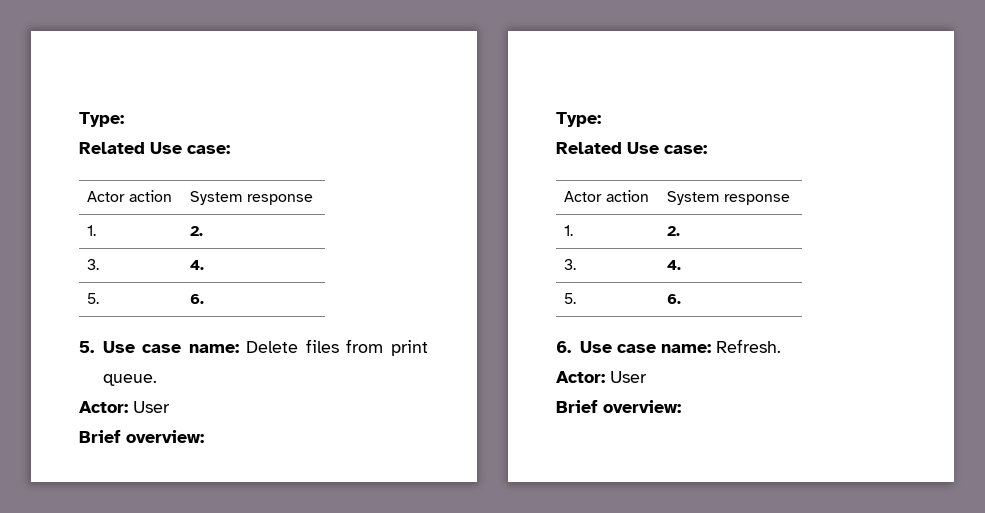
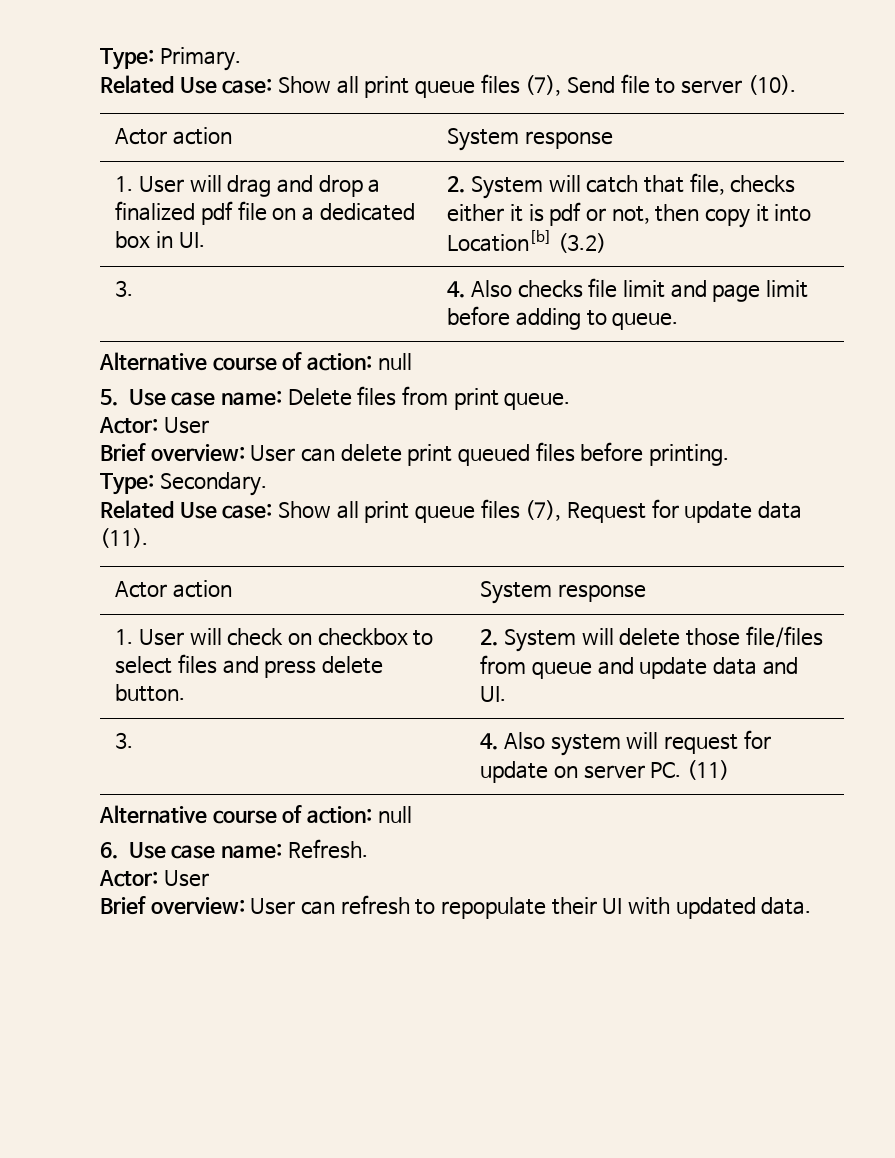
[79,112,124,127] [79,142,230,154] [87,190,172,202] [190,191,313,205] [87,225,97,236] [190,226,204,236] [87,259,100,270] [190,260,205,270] [87,293,100,304] [190,294,205,304] Type: // Related Use case: // Actor action | System response // 1. | 2. // 3. | 4. // 5. | 6. -> [100,47,241,71] [100,74,796,98] [115,127,232,145] [447,128,613,151] [115,175,381,197] [115,201,415,225] [115,231,205,248] [447,173,796,199] [447,202,812,228] [447,230,606,253] [115,280,134,297] [447,278,808,302] [447,306,679,330] [99,352,412,371] Type: Primary. // Related Use case: Show all print queue files (7), Send file to server (10). // Actor action | System response // 1. User will drag and drop a finalized pdf file on a dedicated box in UI. | 2. System will catch that file, checks either it is pdf or not, then copy it into Location[b] (3.2) // 3. | 4. Also checks file limit and page limit before adding to queue. // Alternative course of action: null
[556,112,601,127] [556,142,707,154] [564,190,649,202] [667,191,790,205] [564,225,574,236] [667,226,681,236] [564,259,577,270] [667,260,682,270] [564,293,577,304] [667,294,682,304] // Type: // Related Use case: // Actor action | System response // 1. | 2. // 3. | 4. // 5. | 6. -> [250,442,729,466] [100,472,267,496] [100,499,802,523] [100,528,148,548] [115,580,232,598] [480,581,646,604] [115,628,434,646] [115,654,383,678] [115,684,186,702] [480,626,823,652] [480,655,799,679] [480,686,507,702] [115,732,134,749] [480,730,771,756] [480,760,729,783] [99,805,412,824] User can delete print queued files before printing. // Type: Secondary. // Related Use case: Show all print queue files (7), Request for update data (11). // Actor action | System response // 1. User will check on checkbox to select files and press delete button. | 2. System will delete those file/files from queue and update data and UI. // 3. | 4. Also system will request for update on server PC. (11) // Alternative course of action: null
(681, 406) none -> [250,895,812,919] User can refresh to repopulate their UI with updated data.

